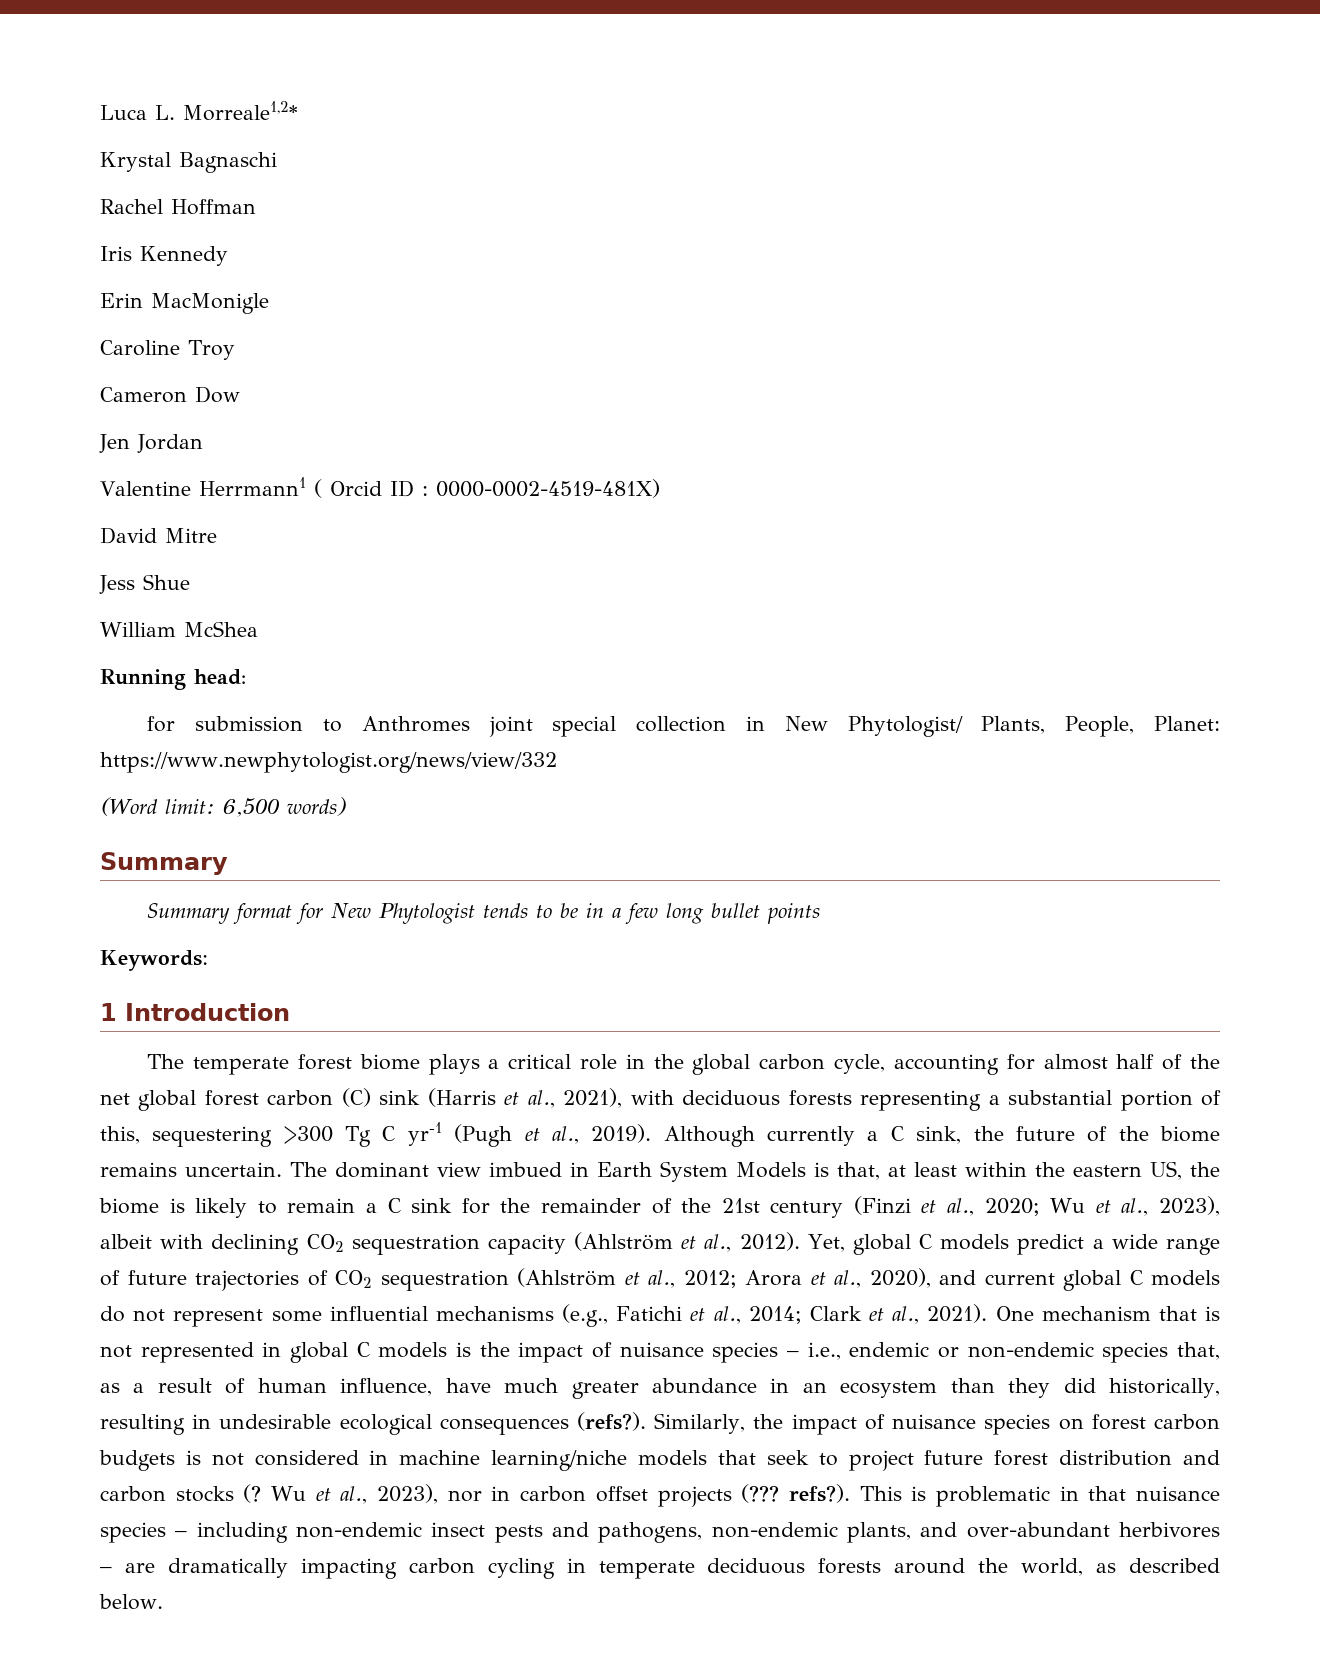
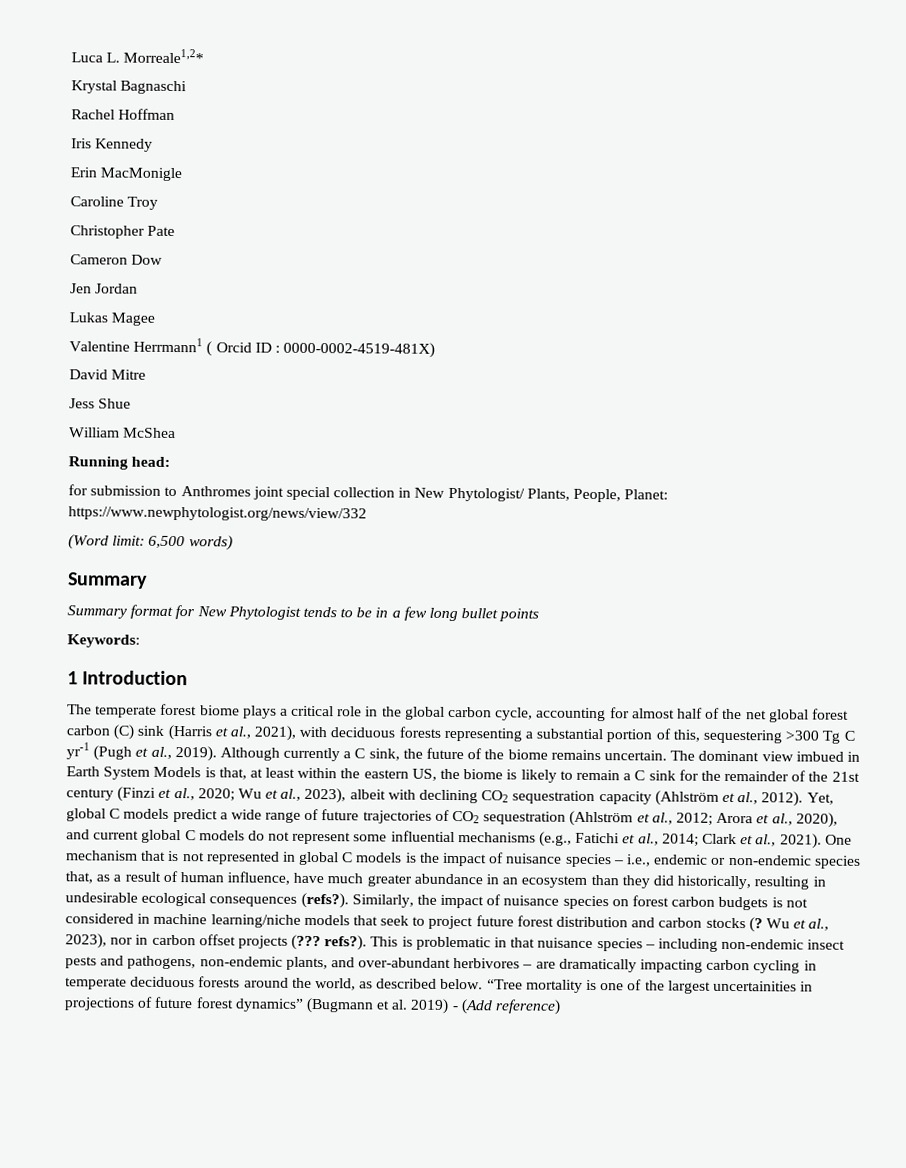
(235, 350) none -> [70,225,176,239] // Christopher Pate
(203, 443) none -> [69,312,156,326] // Lukas Magee
(163, 1602) none -> [486,979,814,994] [64,996,562,1015] “Tree mortality is one of the largest uncertainities in projections of future forest dynamics” (Bugmann et al. 2019) - (Add reference)

